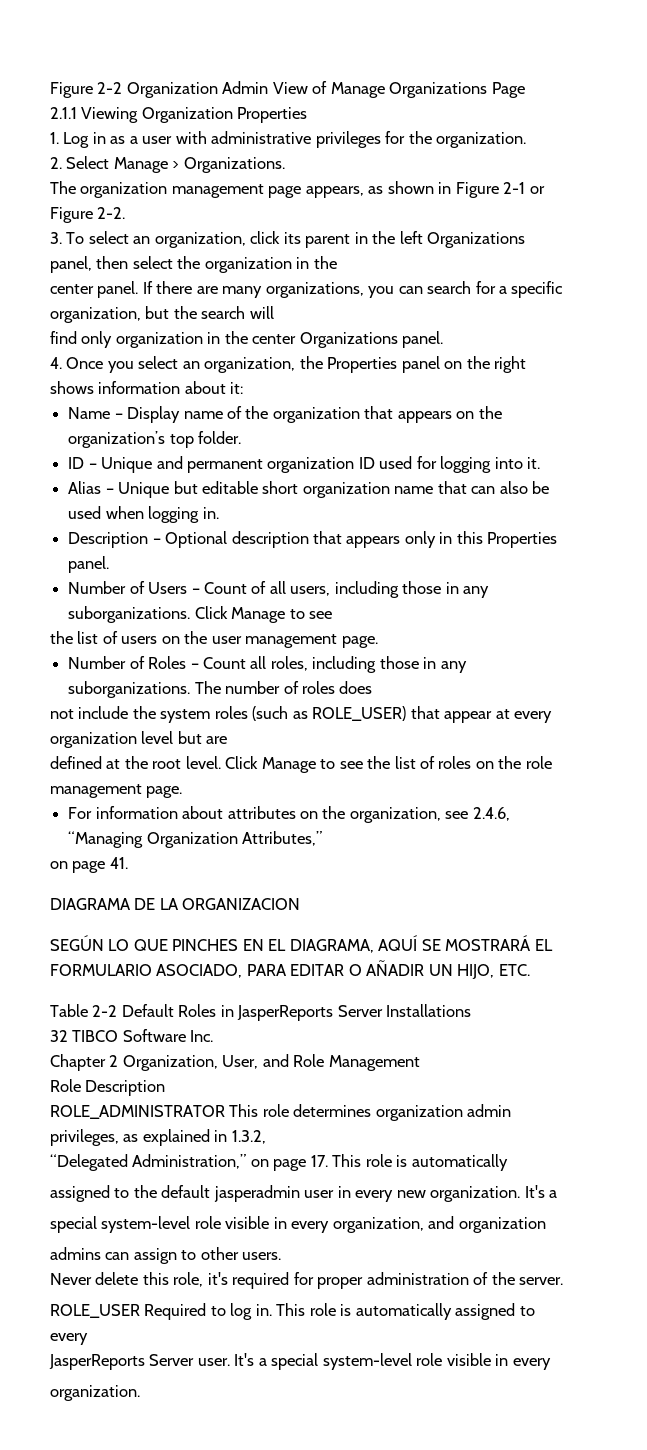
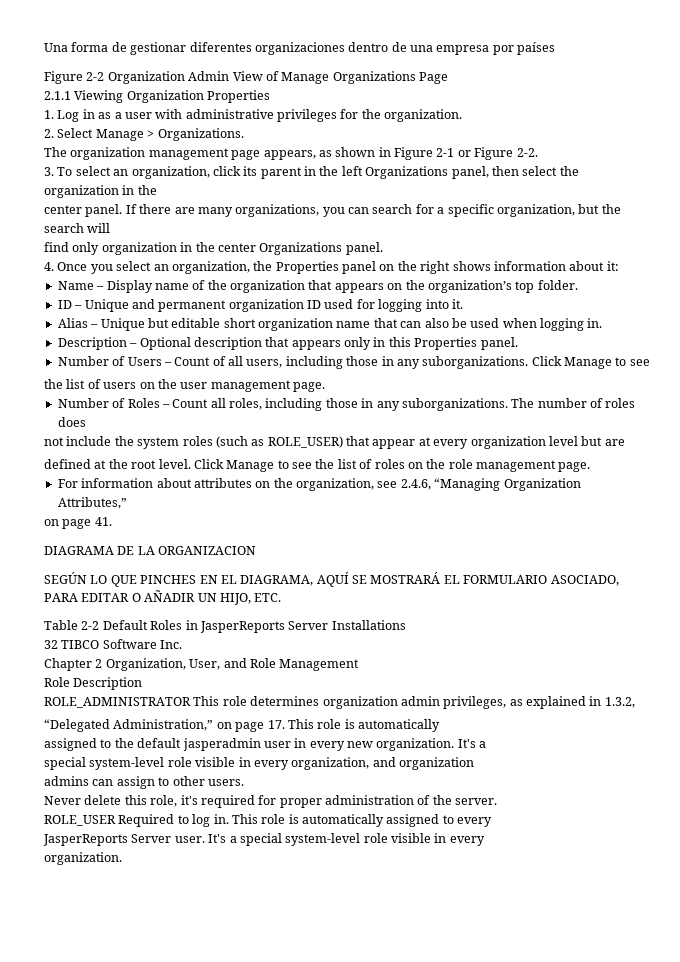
(50, 90) none -> [44,42,556,55] Una forma de gestionar diferentes organizaciones dentro de una empresa por países //

